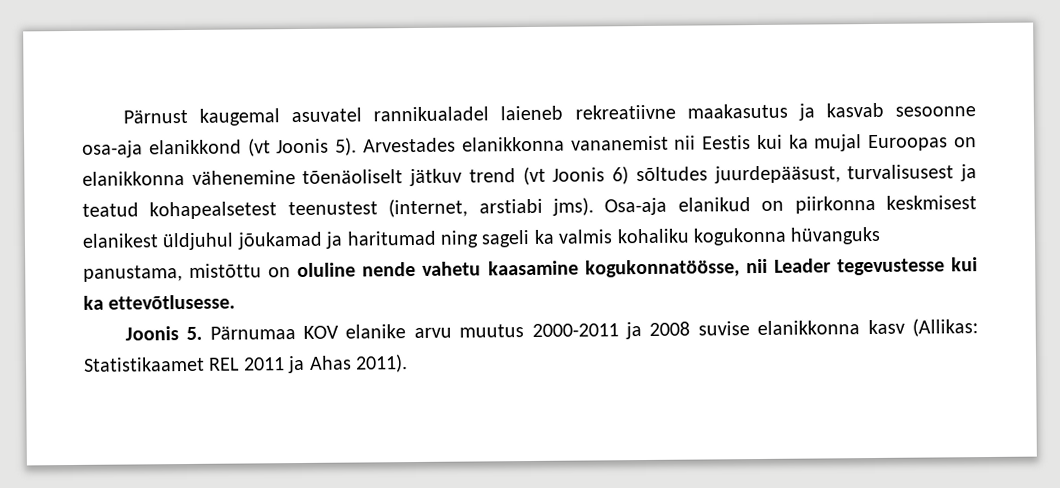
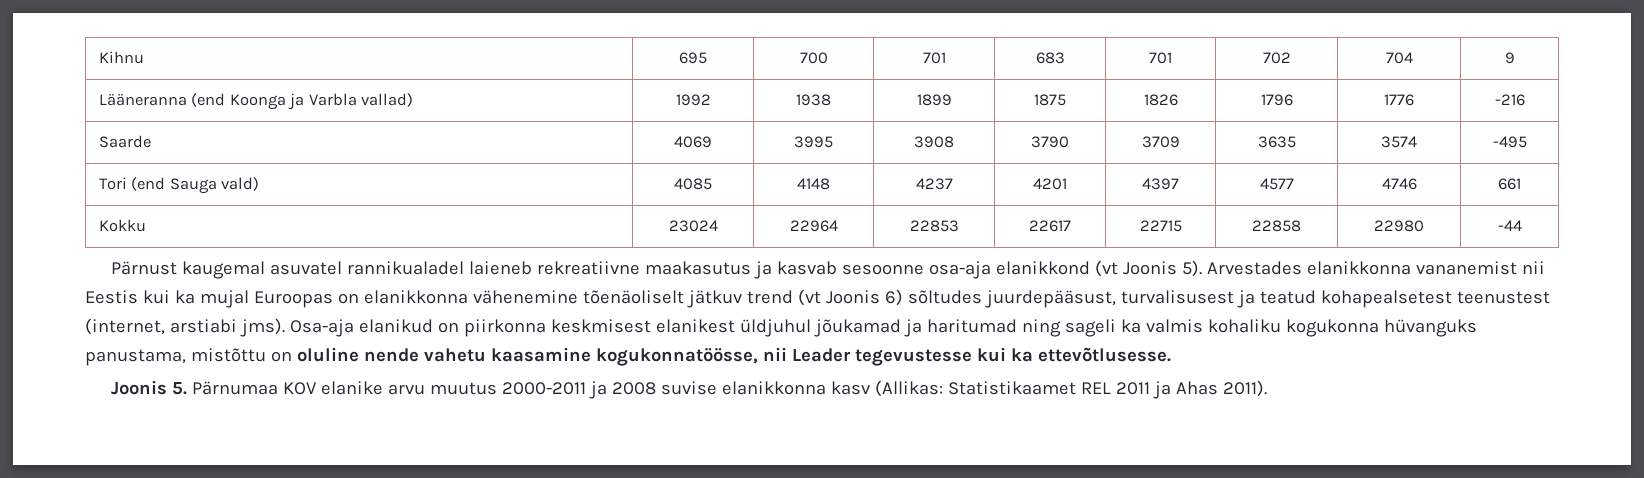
(122, 116) none -> [98,51,144,64] [679,52,707,64] [799,52,828,64] [922,52,946,64] [1035,52,1065,64] [1149,52,1172,64] [1262,52,1291,64] [1385,52,1413,64] [1504,52,1515,64] [98,93,414,110] [675,94,711,106] [796,94,831,106] [916,94,952,106] [1034,94,1066,106] [1143,94,1178,106] [1260,94,1293,106] [1384,94,1414,106] [1494,94,1525,106] [98,135,151,148] [674,136,712,148] [794,136,833,148] [914,136,954,148] [1031,136,1069,148] [1141,136,1180,148] [1257,136,1296,148] [1381,136,1417,148] [1492,136,1527,148] [98,177,260,194] [674,178,712,190] [797,178,830,190] [915,178,953,190] [1033,178,1067,190] [1142,178,1179,190] [1259,178,1294,190] [1381,178,1417,190] [1498,178,1521,190] [98,219,146,232] [668,220,718,232] [789,220,838,232] [909,220,959,232] [1029,220,1071,232] [1139,220,1182,232] [1252,220,1301,232] [1374,220,1424,232] [1497,220,1522,231] Kihnu | 695 | 700 | 701 | 683 | 701 | 702 | 704 | 9 // Lääneranna (end Koonga ja Varbla vallad) | 1992 | 1938 | 1899 | 1875 | 1826 | 1796 | 1776 | -216 // Saarde | 4069 | 3995 | 3908 | 3790 | 3709 | 3635 | 3574 | -495 // Tori (end Sauga vald) | 4085 | 4148 | 4237 | 4201 | 4397 | 4577 | 4746 | 661 // Kokku | 23024 | 22964 | 22853 | 22617 | 22715 | 22858 | 22980 | -44 //

